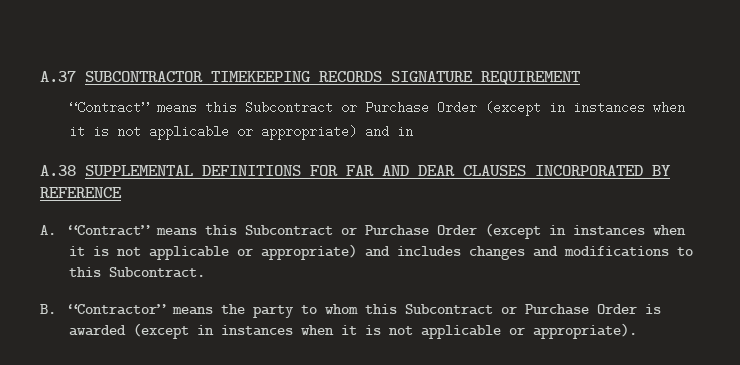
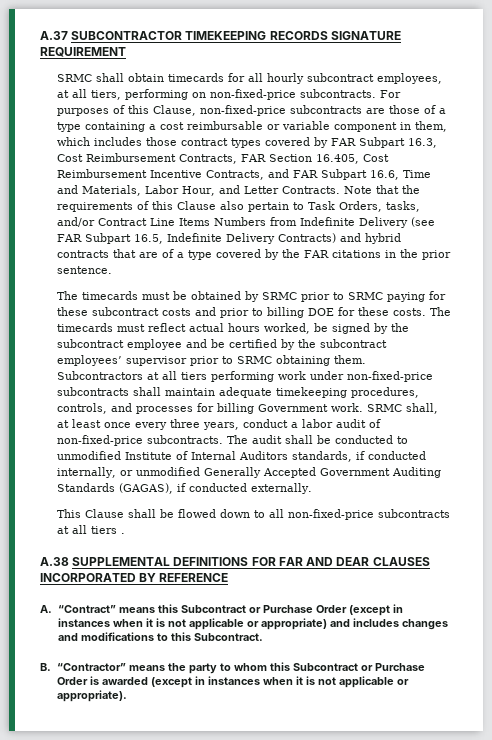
[68,101,685,116] [68,125,413,140] “Contract” means this Subcontract or Purchase Order (except in instances when it is not applicable or appropriate) and in -> [56,73,442,84] [56,89,401,100] [56,105,446,116] [56,121,447,132] [56,137,437,148] [56,153,389,164] [56,169,431,180] [56,185,420,196] [56,201,420,212] [56,217,435,228] [56,233,401,244] [56,249,451,260] [56,266,112,274] [56,291,446,302] [56,307,451,318] [56,323,409,334] [56,339,387,350] [56,355,366,366] [56,371,433,382] [56,387,419,398] [56,403,438,414] [56,419,381,430] [56,435,408,446] [56,451,426,462] [56,467,441,478] [56,483,312,494] [56,509,450,520] [56,525,125,534] SRMC shall obtain timecards for all hourly subcontract employees, at all tiers, performing on non-fixed-price subcontracts. For purposes of this Clause, non-fixed-price subcontracts are those of a type containing a cost reimbursable or variable component in them, which includes those contract types covered by FAR Subpart 16.3, Cost Reimbursement Contracts, FAR Section 16.405, Cost Reimbursement Incentive Contracts, and FAR Subpart 16.6, Time and Materials, Labor Hour, and Letter Contracts. Note that the requirements of this Clause also pertain to Task Orders, tasks, and/or Contract Line Items Numbers from Indefinite Delivery (see FAR Subpart 16.5, Indefinite Delivery Contracts) and hybrid contracts that are of a type covered by the FAR citations in the prior sentence. // The timecards must be obtained by SRMC prior to SRMC paying for these subcontract costs and prior to billing DOE for these costs. The timecards must reflect actual hours worked, be signed by the subcontract employee and be certified by the subcontract employees’ supervisor prior to SRMC obtaining them. Subcontractors at all tiers performing work under non-fixed-price subcontracts shall maintain adequate timekeeping procedures, controls, and processes for billing Government work. SRMC shall, at least once every three years, conduct a labor audit of non-fixed-price subcontracts. The audit shall be conducted to unmodified Institute of Internal Auditors standards, if conducted internally, or unmodified Generally Accepted Government Auditing Standards (GAGAS), if conducted externally. // This Clause shall be flowed down to all non-fixed-price subcontracts at all tiers .

